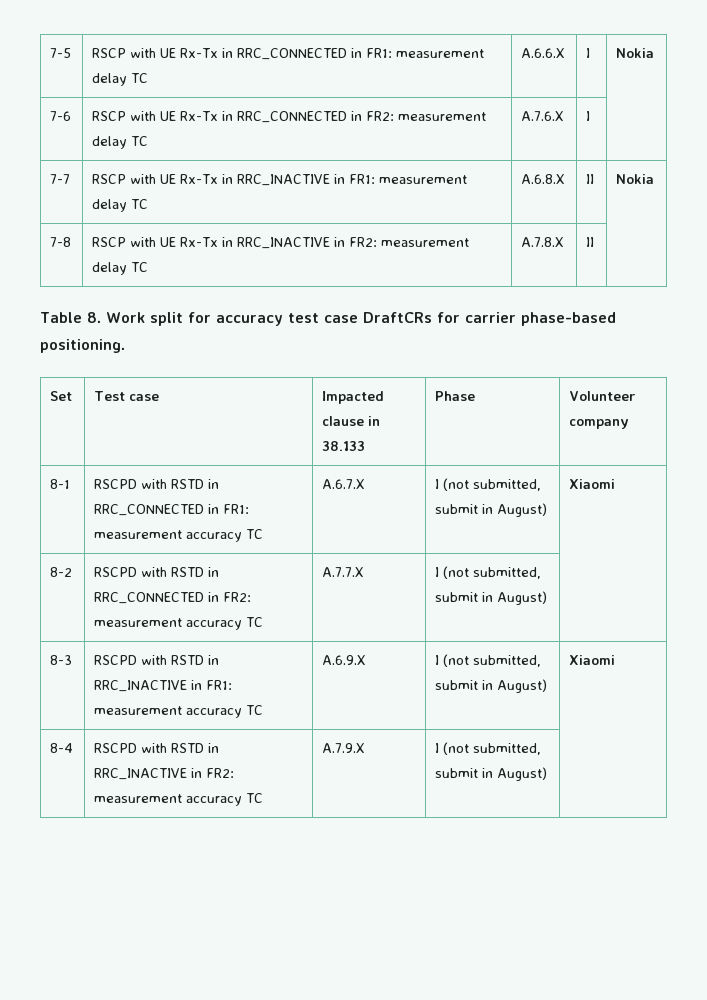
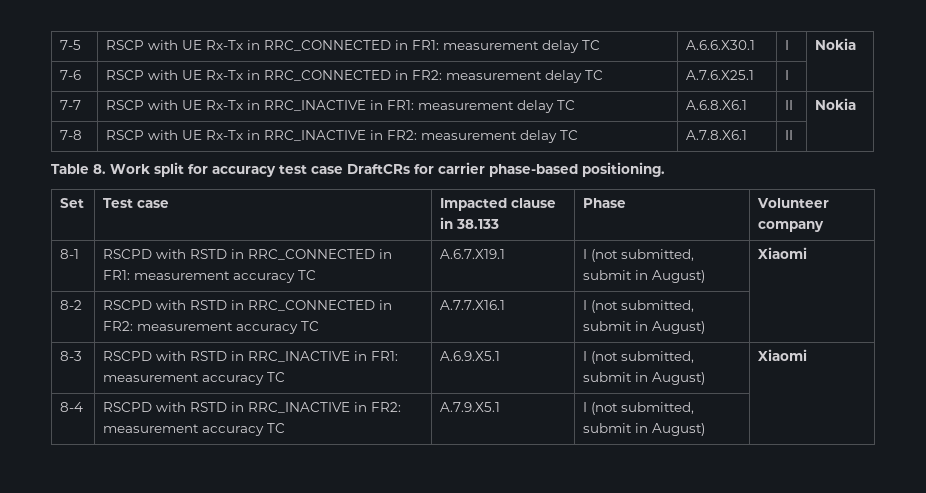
[521,48,566,58] A.6.6.X -> [686,40,756,50] A.6.6.X30.1
[521,111,565,121] A.7.6.X -> [686,70,755,80] A.7.6.X25.1
[521,174,566,184] A.6.8.X -> [686,100,748,110] A.6.8.X6.1
[521,237,565,247] A.7.8.X -> [686,130,748,140] A.7.8.X6.1
[322,479,366,489] A.6.7.X -> [440,249,506,259] A.6.7.X19.1
[322,567,365,577] A.7.7.X -> [440,300,506,310] A.7.7.X16.1
[322,655,367,665] A.6.9.X -> [440,351,501,361] A.6.9.X5.1
[322,743,366,753] A.7.9.X -> [440,402,501,412] A.7.9.X5.1

